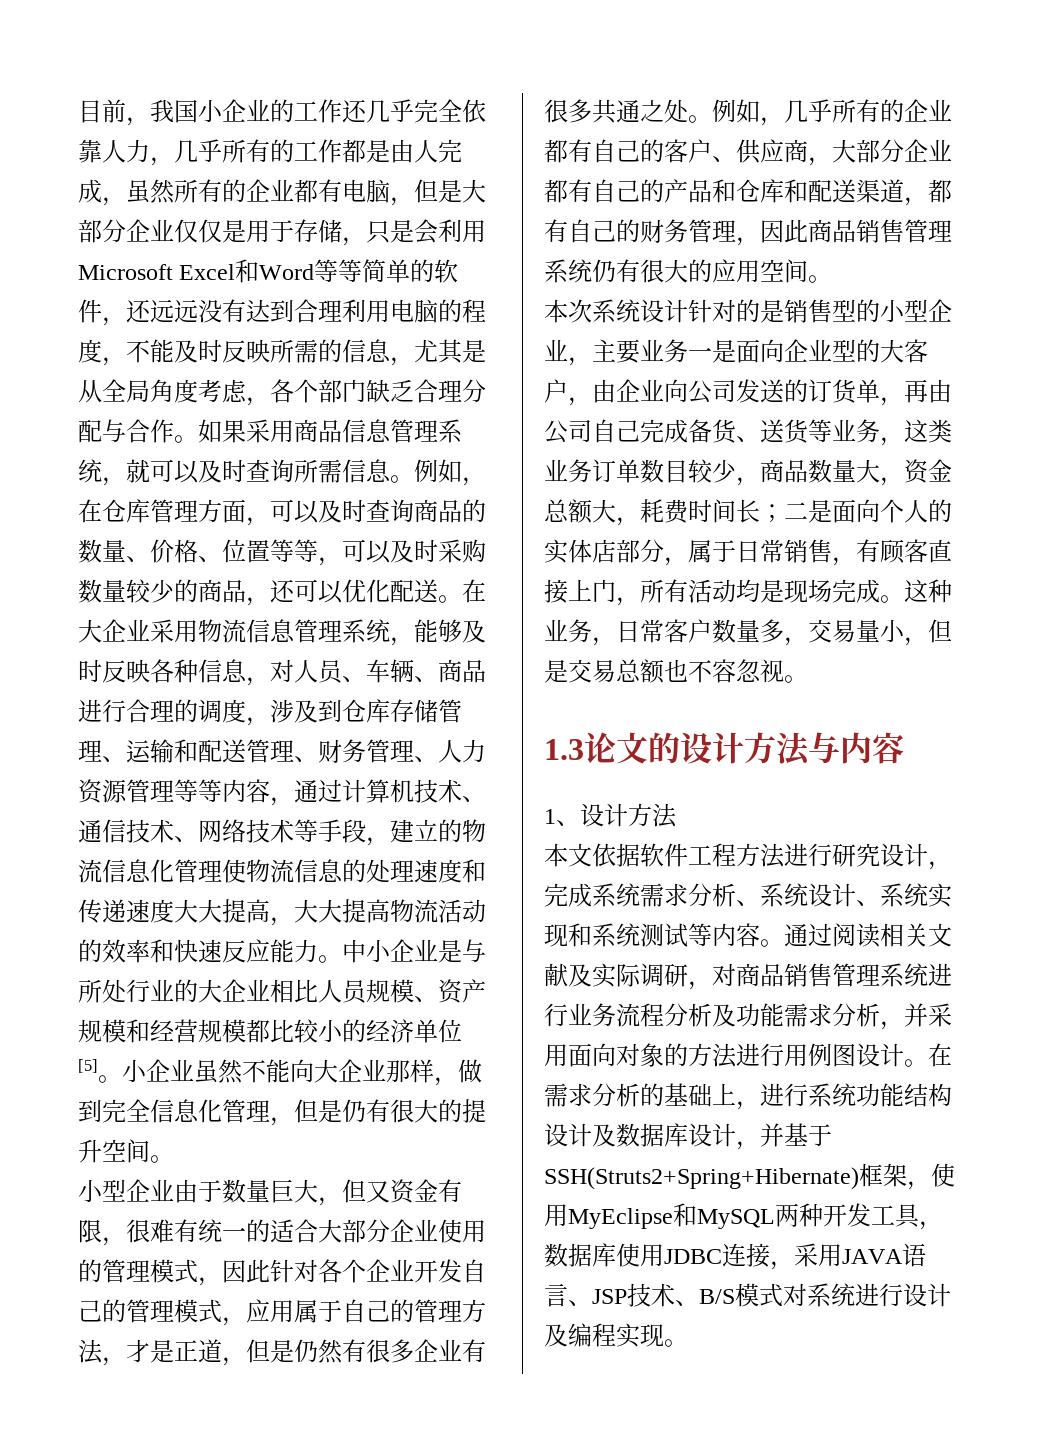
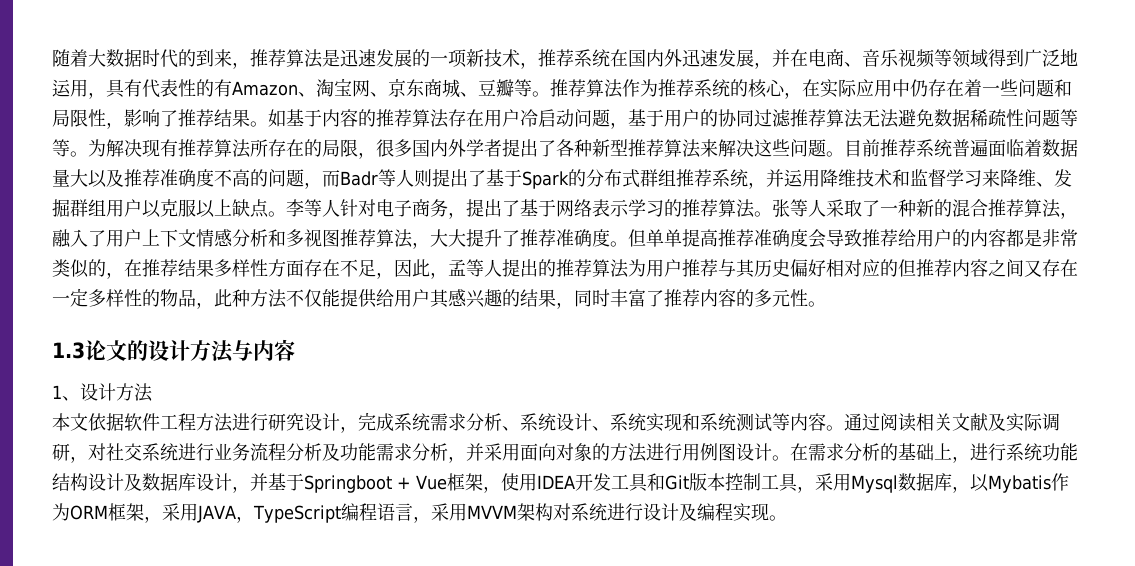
[78,99,486,126] [78,139,462,166] [78,179,486,206] [78,219,486,246] [78,259,459,283] [78,299,486,326] [78,339,486,366] [78,379,486,406] [78,419,462,443] [78,459,486,486] [78,499,486,526] [78,539,486,566] [78,579,486,606] [78,619,486,646] [78,659,486,686] [78,699,462,726] [78,739,486,763] [78,779,486,806] [78,819,486,846] [78,859,486,883] [78,899,486,926] [78,939,486,963] [78,979,486,1004] [78,1019,462,1043] [78,1059,98,1073] [98,1059,482,1086] [78,1099,486,1126] [78,1139,174,1163] [78,1179,462,1206] [78,1219,486,1246] [78,1259,486,1286] [78,1299,486,1326] [78,1339,486,1366] [544,99,952,126] [544,139,952,166] [544,179,952,206] [544,219,952,246] [544,259,832,283] [544,299,952,323] [544,339,928,366] [544,379,952,406] [544,419,952,446] [544,459,952,486] [544,499,952,526] [544,539,952,566] [544,579,952,606] [544,619,952,646] [544,659,784,684] 目前，我国小企业的工作还几乎完全依靠人力，几乎所有的工作都是由人完成，虽然所有的企业都有电脑，但是大部分企业仅仅是用于存储，只是会利用Microsoft Excel和Word等等简单的软件，还远远没有达到合理利用电脑的程度，不能及时反映所需的信息，尤其是从全局角度考虑，各个部门缺乏合理分配与合作。如果采用商品信息管理系统，就可以及时查询所需信息。例如，在仓库管理方面，可以及时查询商品的数量、价格、位置等等，可以及时采购数量较少的商品，还可以优化配送。在大企业采用物流信息管理系统，能够及时反映各种信息，对人员、车辆、商品进行合理的调度，涉及到仓库存储管理、运输和配送管理、财务管理、人力资源管理等等内容，通过计算机技术、通信技术、网络技术等手段，建立的物流信息化管理使物流信息的处理速度和传递速度大大提高，大大提高物流活动的效率和快速反应能力。中小企业是与所处行业的大企业相比人员规模、资产规模和经营规模都比较小的经济单位[5]。小企业虽然不能向大企业那样，做到完全信息化管理，但是仍有很大的提升空间。 // 小型企业由于数量巨大，但又资金有限，很难有统一的适合大部分企业使用的管理模式，因此针对各个企业开发自己的管理模式，应用属于自己的管理方法，才是正道，但是仍然有很多企业有很多共通之处。例如，几乎所有的企业都有自己的客户、供应商，大部分企业都有自己的产品和仓库和配送渠道，都有自己的财务管理，因此商品销售管理系统仍有很大的应用空间。 // 本次系统设计针对的是销售型的小型企业，主要业务一是面向企业型的大客户，由企业向公司发送的订货单，再由公司自己完成备货、送货等业务，这类业务订单数目较少，商品数量大，资金总额大，耗费时间长；二是面向个人的实体店部分，属于日常销售，有顾客直接上门，所有活动均是现场完成。这种业务，日常客户数量多，交易量小，但是交易总额也不容忽视 -> [52,49,1078,69] [52,78,1072,99] [52,109,1078,129] [52,139,1078,159] [52,169,1072,189] [52,199,1078,219] [52,229,1078,249] [52,259,1078,279] [52,288,808,309] 随着大数据时代的到来，推荐算法是迅速发展的一项新技术，推荐系统在国内外迅速发展，并在电商、音乐视频等领域得到广泛地运用，具有代表性的有Amazon、淘宝网、京东商城、豆瓣等。推荐算法作为推荐系统的核心，在实际应用中仍存在着一些问题和局限性，影响了推荐结果。如基于内容的推荐算法存在用户冷启动问题，基于用户的协同过滤推荐算法无法避免数据稀疏性问题等等。为解决现有推荐算法所存在的局限，很多国内外学者提出了各种新型推荐算法来解决这些问题。目前推荐系统普遍面临着数据量大以及推荐准确度不高的问题，而Badr等人则提出了基于Spark的分布式群组推荐系统，并运用降维技术和监督学习来降维、发掘群组用户以克服以上缺点。李等人针对电子商务，提出了基于网络表示学习的推荐算法。张等人采取了一种新的混合推荐算法，融入了用户上下文情感分析和多视图推荐算法，大大提升了推荐准确度。但单单提高推荐准确度会导致推荐给用户的内容都是非常类似的，在推荐结果多样性方面存在不足，因此，孟等人提出的推荐算法为用户推荐与其历史偏好相对应的但推荐内容之间又存在一定多样性的物品，此种方法不仅能提供给用户其感兴趣的结果，同时丰富了推荐内容的多元性
[736,963,880,987] 商品销售管理 -> [106,443,142,461] 社交
[544,1163,955,1190] [544,1203,943,1230] [544,1243,926,1270] [544,1283,783,1307] SSH(Struts2+Spring+Hibernate)框架，使用MyEclipse和MySQL两种开发工具，数据库使用JDBC连接，采用JAVA语言、JSP技术、B/S模式 -> [304,473,1069,493] [52,503,553,523] Springboot + Vue框架，使用IDEA开发工具和Git版本控制工具，采用Mysql数据库，以Mybatis作为ORM框架，采用JAVA，TypeScript编程语言，采用MVVM架构

